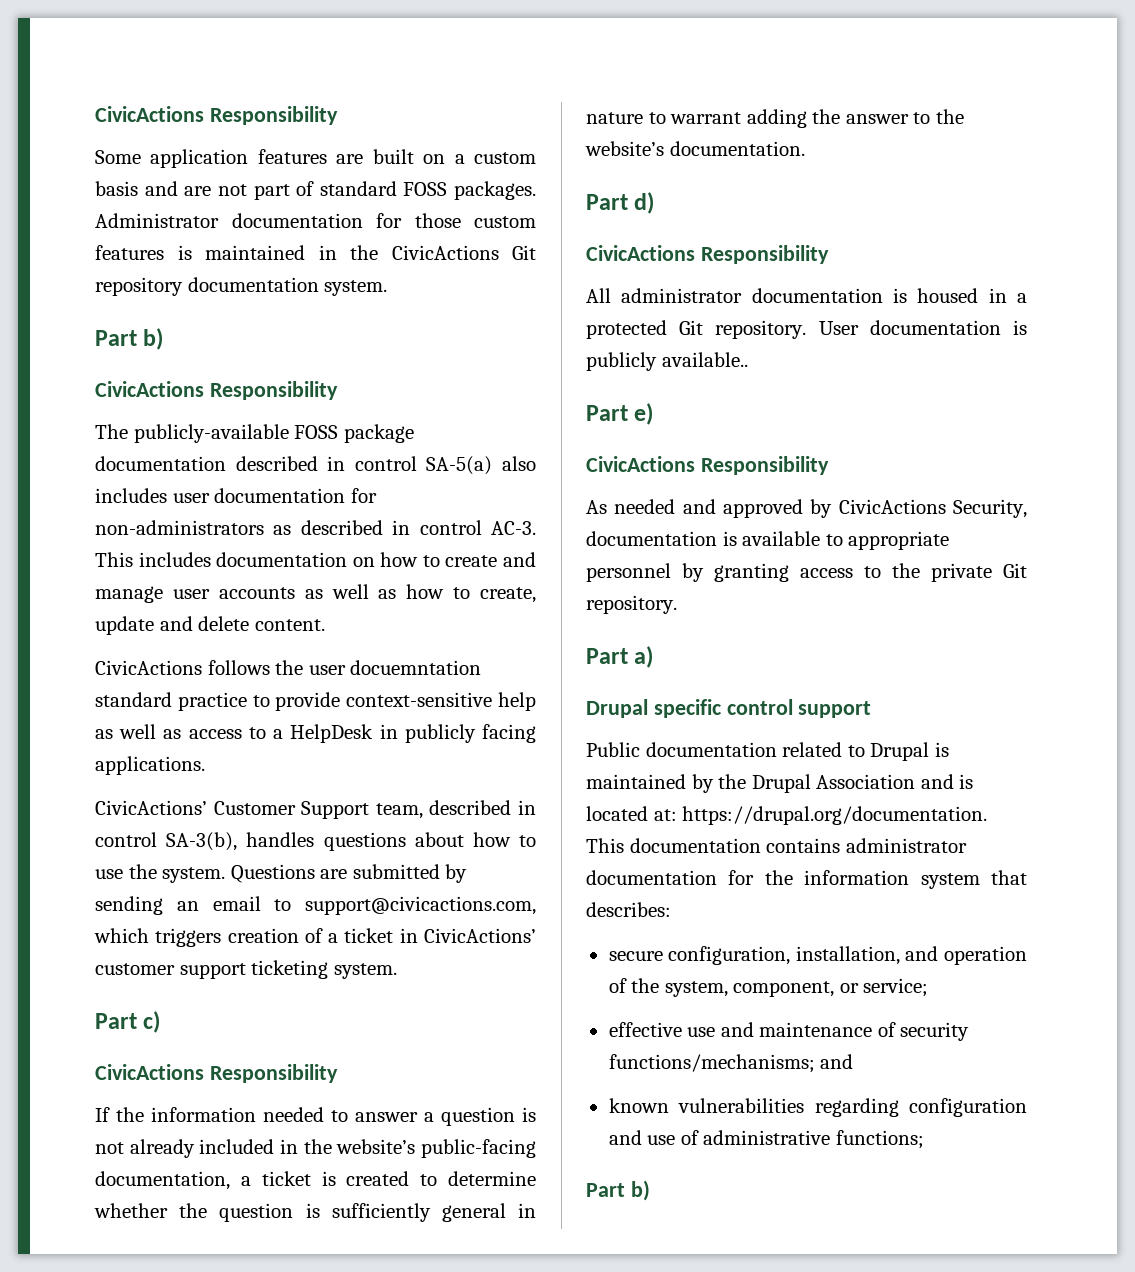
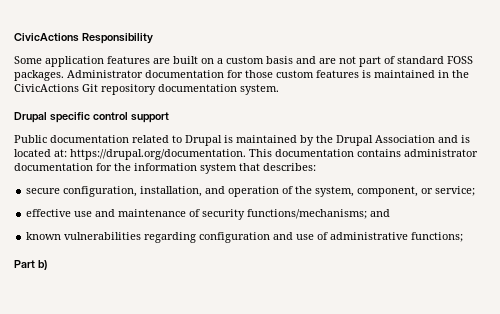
[95,328,164,350] [95,381,338,400] [95,424,414,443] [95,456,536,475] [95,488,377,503] [95,520,536,535] [95,552,536,567] [95,584,536,603] [95,616,325,635] [95,660,482,675] [95,692,536,711] [95,724,536,743] [95,756,205,775] [95,800,536,819] [95,832,536,851] [95,864,468,883] [95,896,536,915] [94,928,536,947] [95,960,397,979] [95,1011,161,1033] [95,1064,338,1083] [95,1107,536,1126] [95,1139,536,1158] [95,1171,536,1190] [94,1203,536,1222] [586,109,964,128] [585,141,805,156] [586,192,655,214] [586,245,829,264] [586,288,1027,303] [586,320,1027,339] [586,352,748,371] [586,403,654,425] [586,456,829,475] [586,499,1027,518] [586,531,950,550] [586,563,1027,582] [586,595,677,614] [586,646,654,668] // Part b) // CivicActions Responsibility // The publicly-available FOSS package documentation described in control SA-5(a) also includes user documentation for non-administrators as described in control AC-3. This includes documentation on how to create and manage user accounts as well as how to create, update and delete content. // CivicActions follows the user docuemntation standard practice to provide context-sensitive help as well as access to a HelpDesk in publicly facing applications. // CivicActions’ Customer Support team, described in control SA-3(b), handles questions about how to use the system. Questions are submitted by sending an email to support@civicactions.com, which triggers creation of a ticket in CivicActions’ customer support ticketing system. // Part c) // CivicActions Responsibility // If the information needed to answer a question is not already included in the website’s public-facing documentation, a ticket is created to determine whether the question is sufficiently general in nature to warrant adding the answer to the website’s documentation. // Part d) // CivicActions Responsibility // All administrator documentation is housed in a protected Git repository. User documentation is publicly available.. // Part e) // CivicActions Responsibility // As needed and approved by CivicActions Security, documentation is available to appropriate personnel by granting access to the private Git repository. // Part a) -> (279, 89) none

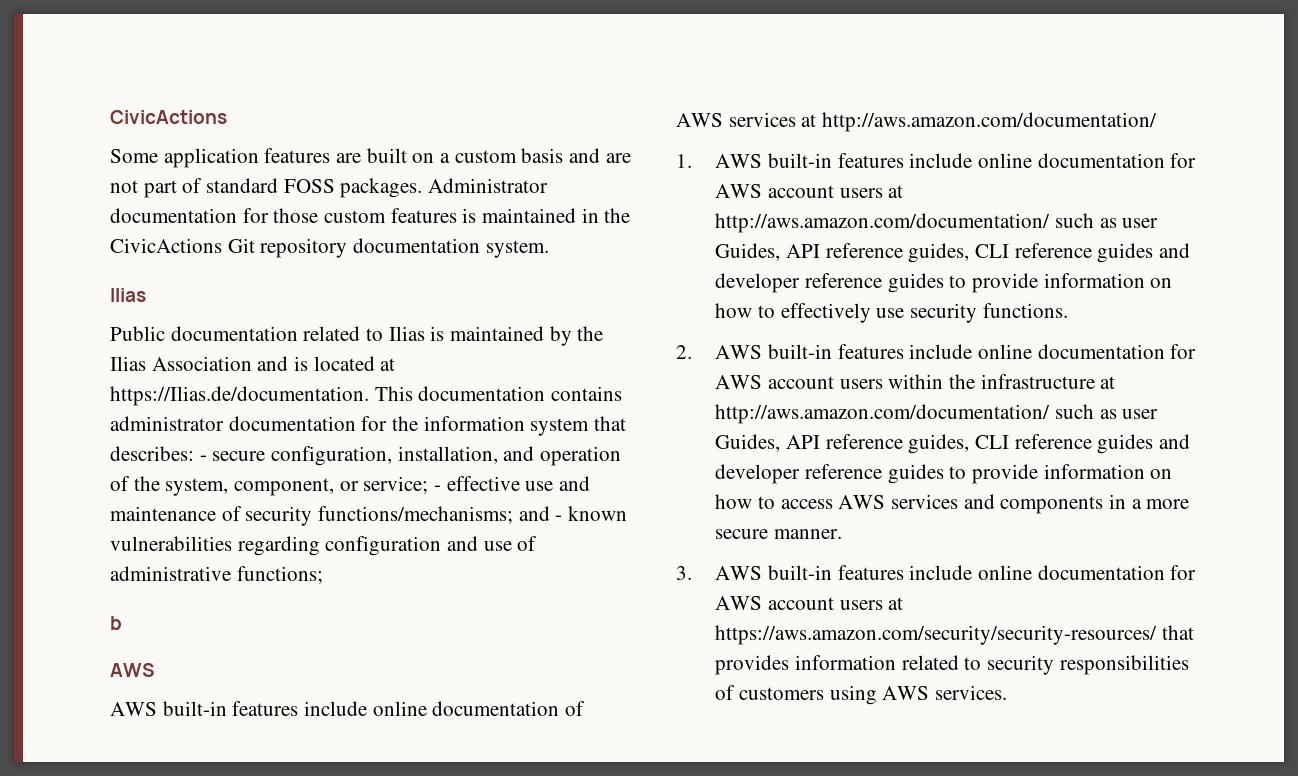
[14,33,153,44] CivicActions Responsibility -> [110,110,227,124] CivicActions
[14,112,169,123] Drupal specific control support -> [110,288,146,302] Ilias
[185,135,222,146] Drupal -> [388,326,425,341] Ilias
[336,135,373,146] Drupal -> [110,356,146,371] Ilias
[54,149,246,160] at: https://drupal.org/documentation. -> [380,358,396,371] [110,386,369,406] at https://Ilias.de/documentation.
(316, 167) // -> [199,455,207,461] -
(476, 191) // -> [434,485,442,491] -
(391, 213) // -> [555,515,563,521] -
[14,260,48,270] Part b) -> [110,616,122,630] [110,663,155,677] [110,701,586,716] [676,112,1158,132] [676,153,1197,168] [715,184,904,198] [715,213,1159,233] [715,243,1190,263] [715,273,1173,293] [715,303,1068,323] [676,344,1197,359] [715,374,1116,389] [715,404,1159,424] [715,434,1190,454] [715,464,1173,484] [715,494,1190,514] [715,529,842,539] [676,565,1197,580] [715,596,904,610] [715,625,1194,645] [715,655,1189,675] [715,685,1007,705] b // AWS // AWS built-in features include online documentation of AWS services at http://aws.amazon.com/documentation/ // 1. AWS built-in features include online documentation for AWS account users at http://aws.amazon.com/documentation/ such as user Guides, API reference guides, CLI reference guides and developer reference guides to provide information on how to effectively use security functions. // 2. AWS built-in features include online documentation for AWS account users within the infrastructure at http://aws.amazon.com/documentation/ such as user Guides, API reference guides, CLI reference guides and developer reference guides to provide information on how to access AWS services and components in a more secure manner. // 3. AWS built-in features include online documentation for AWS account users at https://aws.amazon.com/security/security-resources/ that provides information related to security responsibilities of customers using AWS services.

